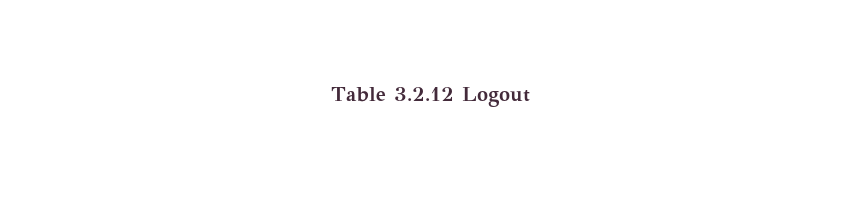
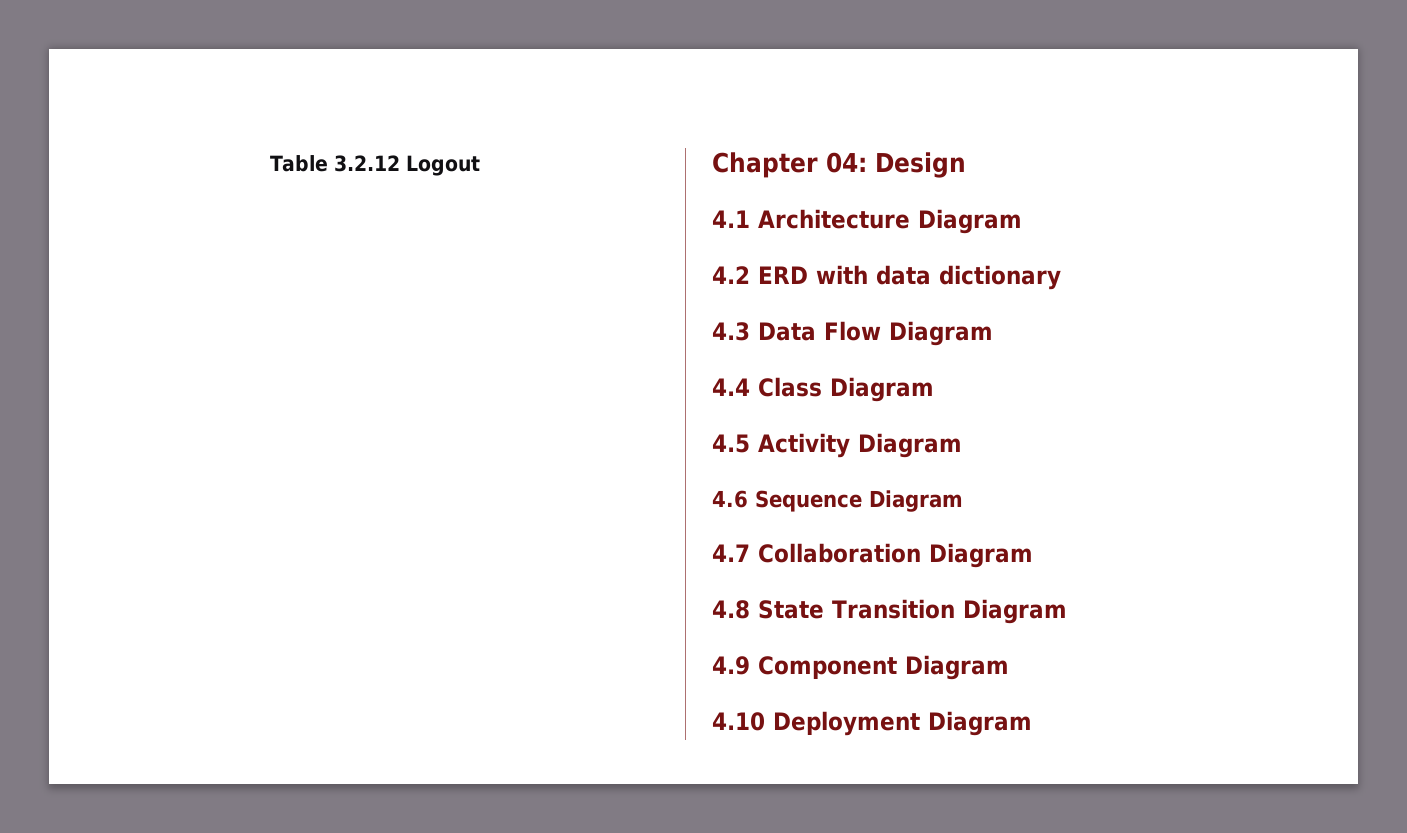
(530, 97) none -> [712,152,966,178] [712,209,1022,234] [712,265,1061,290] [712,321,993,346] [712,377,934,402] [712,433,962,458] [712,490,963,512] [712,543,1033,568] [712,599,1067,624] [712,655,1009,680] [712,711,1032,736] // Chapter 04: Design // 4.1 Architecture Diagram // 4.2 ERD with data dictionary // 4.3 Data Flow Diagram // 4.4 Class Diagram // 4.5 Activity Diagram // 4.6 Sequence Diagram // 4.7 Collaboration Diagram // 4.8 State Transition Diagram // 4.9 Component Diagram // 4.10 Deployment Diagram

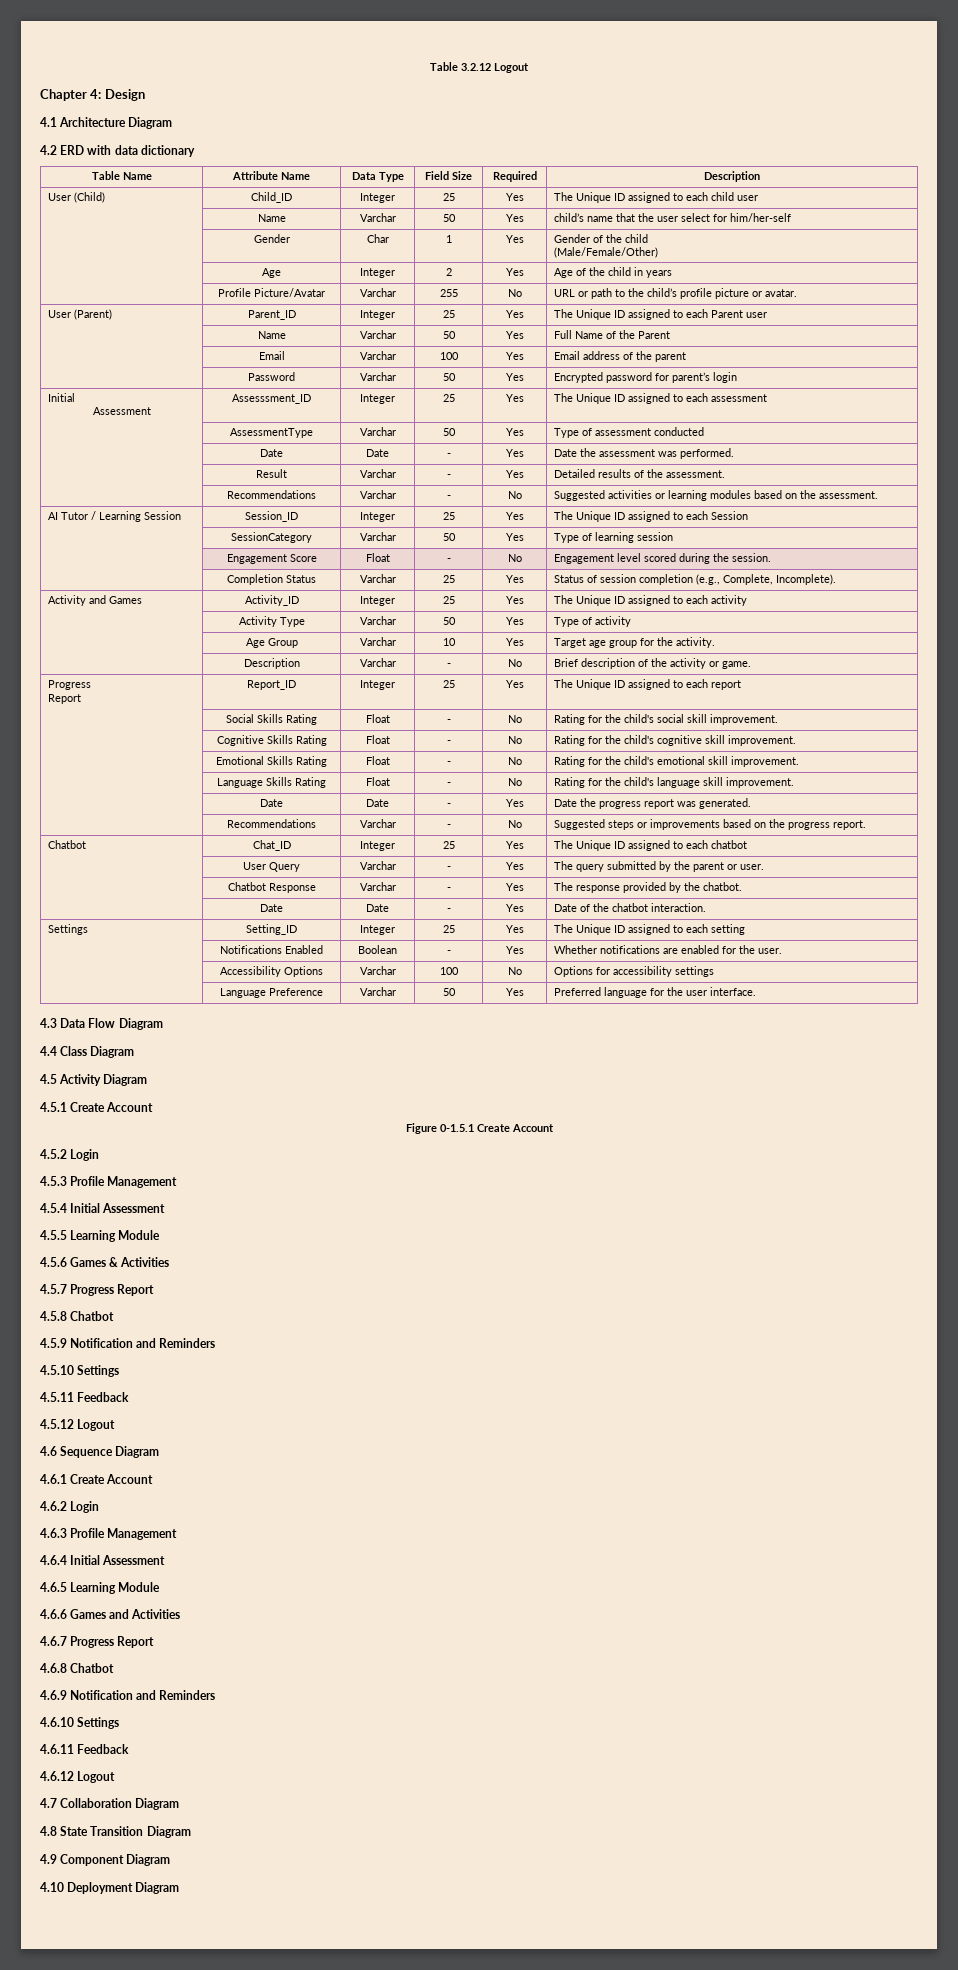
[826,152,867,173] 04: -> [90,89,102,99] 4:
(1061, 277) none -> [91,171,152,180] [232,171,310,180] [351,172,404,182] [425,171,472,180] [492,171,537,182] [704,171,760,182] [47,192,105,203] [251,192,292,203] [360,193,395,203] [442,193,455,201] [505,193,524,201] [553,192,758,203] [257,214,286,222] [359,213,396,222] [442,214,456,222] [505,214,524,222] [553,213,791,222] [253,234,290,243] [366,234,389,243] [445,235,452,243] [505,235,524,243] [553,234,648,243] [553,247,658,258] [262,268,281,278] [360,268,395,278] [445,268,452,276] [505,268,524,276] [553,267,672,278] [218,288,325,297] [359,288,396,297] [439,289,458,297] [507,289,522,297] [553,288,797,299] [47,309,112,320] [247,310,296,320] [360,310,395,320] [442,310,455,318] [505,310,524,318] [553,309,767,320] [257,331,286,339] [359,330,396,339] [442,331,456,339] [505,331,524,339] [553,330,670,339] [258,351,285,360] [359,351,396,360] [439,352,459,360] [505,352,524,360] [553,351,686,362] [248,372,295,381] [359,372,396,381] [442,373,456,381] [505,373,524,381] [553,372,737,383] [47,393,75,402] [92,407,151,415] [232,394,311,404] [360,394,395,404] [442,394,455,402] [505,394,524,402] [553,393,767,404] [230,428,313,438] [359,427,396,436] [442,428,456,436] [505,428,524,436] [553,427,704,438] [260,449,283,457] [366,449,389,457] [446,453,451,457] [505,449,524,457] [553,448,734,459] [256,469,287,478] [359,469,396,478] [446,474,451,478] [505,470,524,478] [553,469,725,478] [227,490,316,499] [359,490,396,499] [446,495,451,499] [507,491,522,499] [553,490,878,501] [47,511,181,522] [245,511,298,522] [360,512,395,522] [442,512,455,520] [505,512,524,520] [553,511,748,522] [231,532,312,543] [359,532,396,541] [442,533,456,541] [505,533,524,541] [553,532,673,543] [226,554,317,564] [365,553,390,562] [446,558,451,562] [507,554,522,562] [553,553,771,564] [227,574,316,585] [359,574,396,583] [442,575,455,583] [505,575,524,583] [553,574,836,585] [47,595,142,606] [244,595,299,606] [360,596,395,606] [442,596,455,604] [505,596,524,604] [553,595,747,606] [238,616,305,627] [359,616,396,625] [442,617,456,625] [505,617,524,625] [553,616,631,627] [245,638,298,648] [359,637,396,646] [442,638,456,646] [505,638,524,646] [553,637,715,648] [243,658,300,669] [359,658,396,667] [446,663,451,667] [507,659,522,667] [553,658,751,669] [47,680,91,690] [47,694,81,704] [247,680,296,690] [360,680,395,690] [442,680,455,688] [505,680,524,688] [553,679,741,690] [226,714,317,725] [365,714,390,723] [446,719,451,723] [507,715,522,723] [553,714,778,725] [216,735,327,746] [365,735,390,744] [446,740,451,744] [507,736,522,744] [553,735,796,746] [216,756,327,767] [365,756,390,765] [446,761,451,765] [507,757,522,765] [553,756,799,767] [217,777,326,788] [365,777,390,786] [446,782,451,786] [507,778,522,786] [553,777,794,788] [260,799,283,807] [366,799,389,807] [446,803,451,807] [505,799,524,807] [553,798,751,809] [227,819,316,828] [359,819,396,828] [446,824,451,828] [507,820,522,828] [553,819,866,830] [47,840,86,849] [252,840,291,851] [360,841,395,851] [442,841,455,849] [505,841,524,849] [553,840,747,851] [243,862,300,872] [359,861,396,870] [446,866,451,870] [505,862,524,870] [553,861,764,872] [227,882,316,893] [359,882,396,891] [446,887,451,891] [505,883,524,891] [553,882,742,893] [260,904,283,912] [366,904,389,912] [446,908,451,912] [505,904,524,912] [553,903,706,912] [47,924,88,935] [246,924,297,935] [360,925,395,935] [442,925,455,933] [505,925,524,933] [553,924,745,935] [220,945,323,954] [358,945,397,954] [446,950,451,954] [505,946,524,954] [553,945,782,954] [220,966,323,977] [359,966,396,975] [439,967,459,975] [507,967,522,975] [553,966,714,977] [220,988,323,998] [359,987,396,996] [442,988,456,996] [505,988,524,996] [553,987,756,998] // Table Name | Attribute Name | Data Type | Field Size | Required | Description // User (Child) | Child_ID | Integer | 25 | Yes | The Unique ID assigned to each child user // | Name | Varchar | 50 | Yes | child’s name that the user select for him/her-self // | Gender | Char | 1 | Yes | Gender of the child // (Male/Female/Other) // | Age | Integer | 2 | Yes | Age of the child in years // | Profile Picture/Avatar | Varchar | 255 | No | URL or path to the child’s profile picture or avatar. // User (Parent) | Parent_ID | Integer | 25 | Yes | The Unique ID assigned to each Parent user // | Name | Varchar | 50 | Yes | Full Name of the Parent // | Email | Varchar | 100 | Yes | Email address of the parent // | Password | Varchar | 50 | Yes | Encrypted password for parent’s login // Initial // Assessment | Assesssment_ID | Integer | 25 | Yes | The Unique ID assigned to each assessment // | AssessmentType | Varchar | 50 | Yes | Type of assessment conducted // | Date | Date | - | Yes | Date the assessment was performed. // | Result | Varchar | - | Yes | Detailed results of the assessment. // | Recommendations | Varchar | - | No | Suggested activities or learning modules based on the assessment. // AI Tutor / Learning Session | Session_ID | Integer | 25 | Yes | The Unique ID assigned to each Session // | SessionCategory | Varchar | 50 | Yes | Type of learning session // | Engagement Score | Float | - | No | Engagement level scored during the session. // | Completion Status | Varchar | 25 | Yes | Status of session completion (e.g., Complete, Incomplete). // Activity and Games | Activity_ID | Integer | 25 | Yes | The Unique ID assigned to each activity // | Activity Type | Varchar | 50 | Yes | Type of activity // | Age Group | Varchar | 10 | Yes | Target age group for the activity. // | Description | Varchar | - | No | Brief description of the activity or game. // Progress // Report | Report_ID | Integer | 25 | Yes | The Unique ID assigned to each report // | Social Skills Rating | Float | - | No | Rating for the child's social skill improvement. // | Cognitive Skills Rating | Float | - | No | Rating for the child's cognitive skill improvement. // | Emotional Skills Rating | Float | - | No | Rating for the child's emotional skill improvement. // | Language Skills Rating | Float | - | No | Rating for the child's language skill improvement. // | Date | Date | - | Yes | Date the progress report was generated. // | Recommendations | Varchar | - | No | Suggested steps or improvements based on the progress report. // Chatbot | Chat_ID | Integer | 25 | Yes | The Unique ID assigned to each chatbot // | User Query | Varchar | - | Yes | The query submitted by the parent or user. // | Chatbot Response | Varchar | - | Yes | The response provided by the chatbot. // | Date | Date | - | Yes | Date of the chatbot interaction. // Settings | Setting_ID | Integer | 25 | Yes | The Unique ID assigned to each setting // | Notifications Enabled | Boolean | - | Yes | Whether notifications are enabled for the user. // | Accessibility Options | Varchar | 100 | No | Options for accessibility settings // | Language Preference | Varchar | 50 | Yes | Preferred language for the user interface.
[712,490,963,512] 4.6 Sequence Diagram -> [40,1102,154,1112] [405,1123,554,1134] [40,1149,100,1161] [40,1176,178,1188] [40,1203,166,1213] [40,1230,161,1242] [40,1257,170,1267] [40,1284,155,1296] [40,1311,115,1321] [40,1338,216,1348] [40,1365,120,1377] [40,1392,130,1402] [40,1419,116,1431] [40,1446,160,1458] [40,1474,154,1484] [40,1501,100,1513] [40,1528,178,1540] [40,1555,166,1565] [40,1582,161,1594] [40,1609,181,1619] [40,1636,155,1648] [40,1663,115,1673] [40,1690,216,1700] [40,1717,120,1729] [40,1744,130,1754] [40,1771,116,1783] 4.5.1 Create Account // Figure 0-1.5.1 Create Account // 4.5.2 Login // 4.5.3 Profile Management // 4.5.4 Initial Assessment // 4.5.5 Learning Module // 4.5.6 Games & Activities // 4.5.7 Progress Report // 4.5.8 Chatbot // 4.5.9 Notification and Reminders // 4.5.10 Settings // 4.5.11 Feedback // 4.5.12 Logout // 4.6 Sequence Diagram // 4.6.1 Create Account // 4.6.2 Login // 4.6.3 Profile Management // 4.6.4 Initial Assessment // 4.6.5 Learning Module // 4.6.6 Games and Activities // 4.6.7 Progress Report // 4.6.8 Chatbot // 4.6.9 Notification and Reminders // 4.6.10 Settings // 4.6.11 Feedback // 4.6.12 Logout

